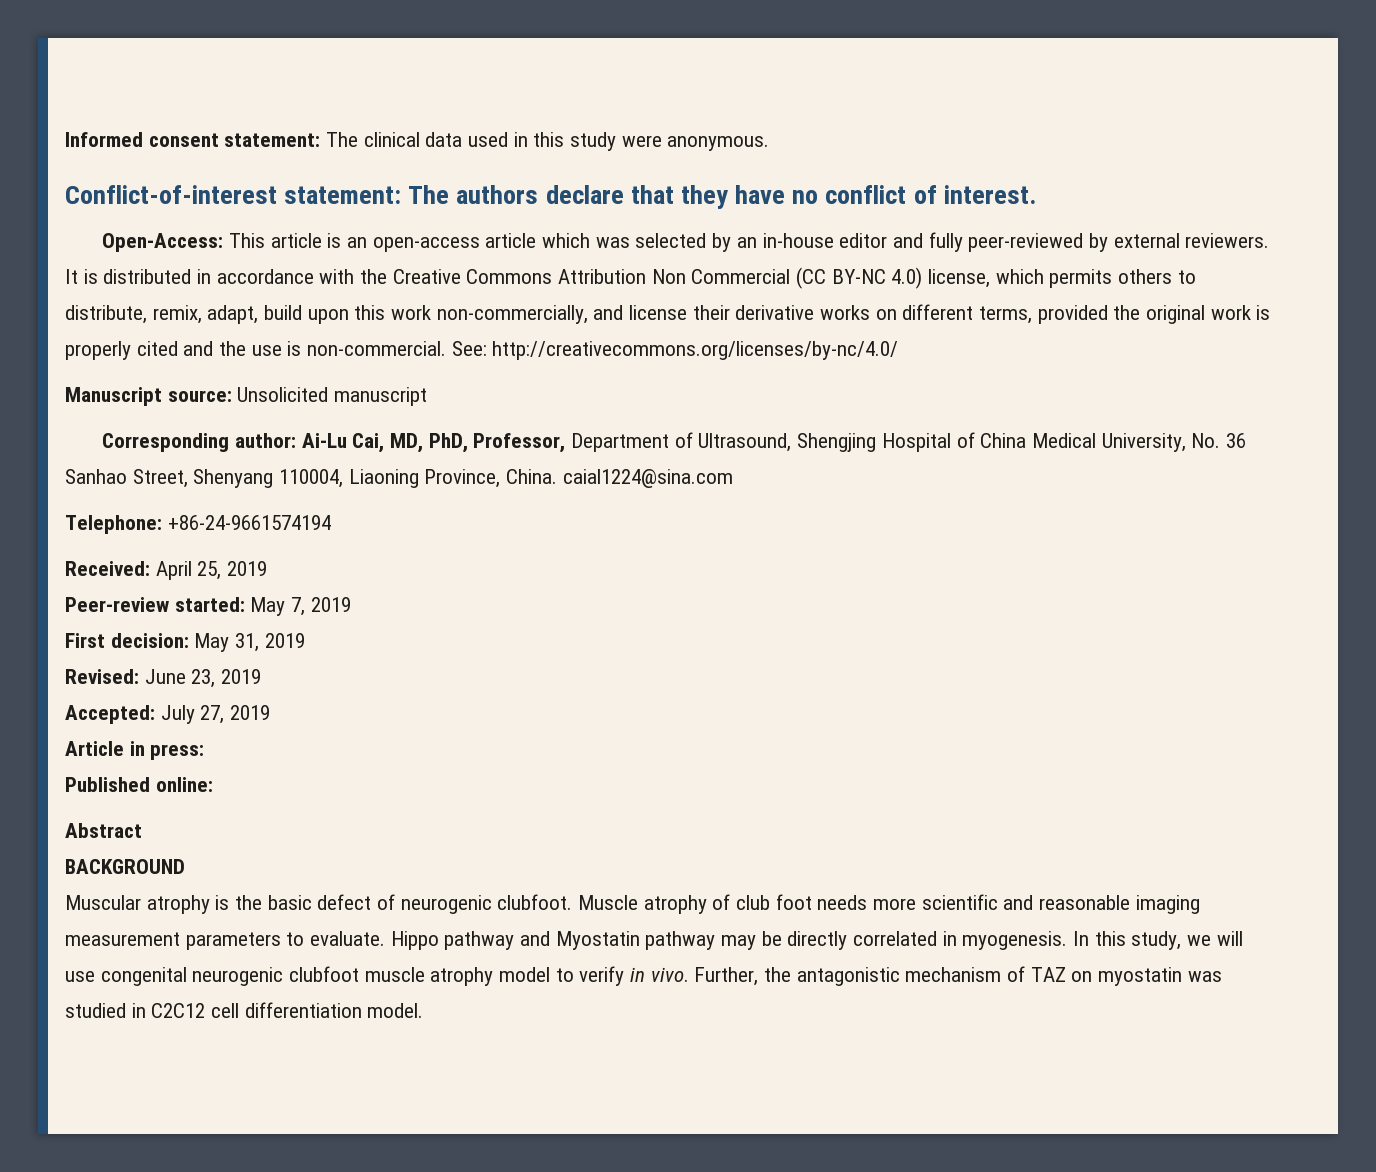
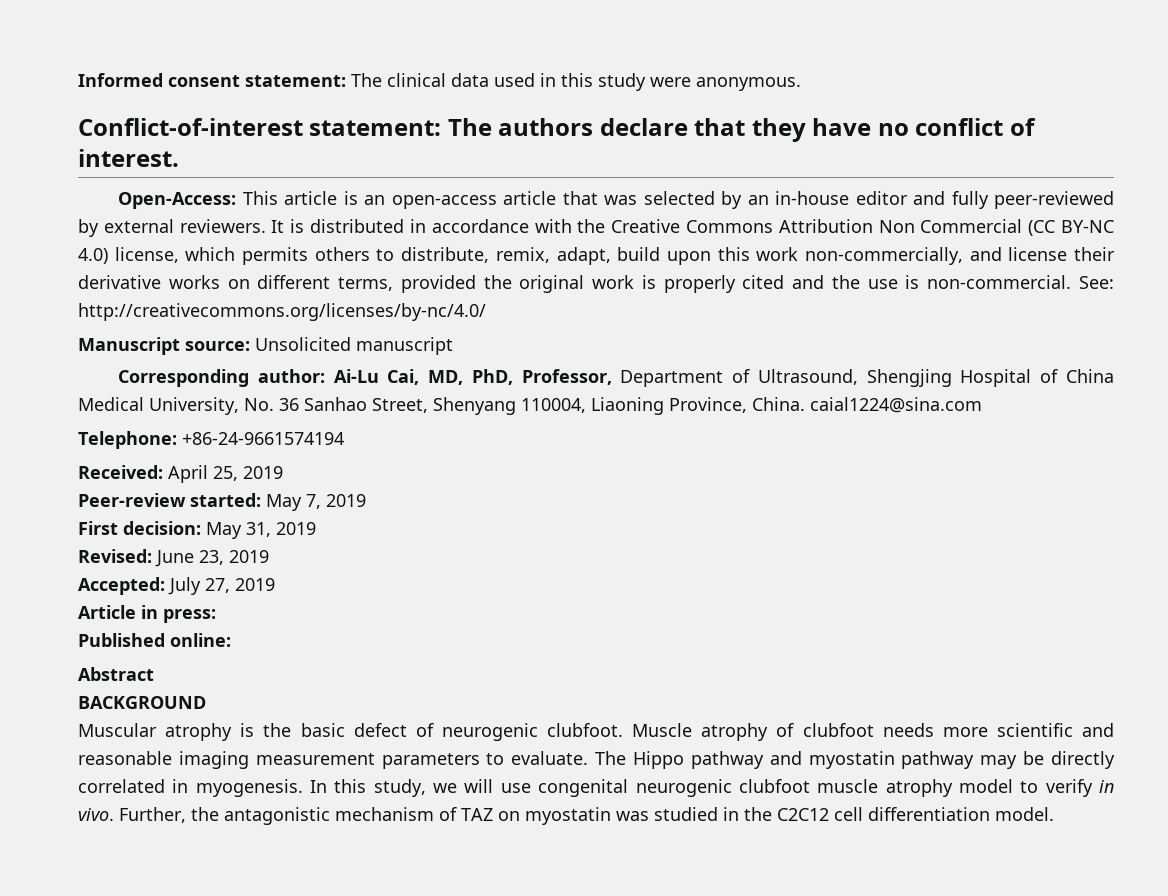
[542,233,591,248] which -> [562,191,598,205] that
[736,894,812,910] club foot -> [802,723,874,737] clubfoot
(386, 938) none -> [595,751,627,765] The
[555,931,640,950] Myostatin -> [808,751,895,769] myostatin
(146, 1010) none -> [744,807,772,821] the

